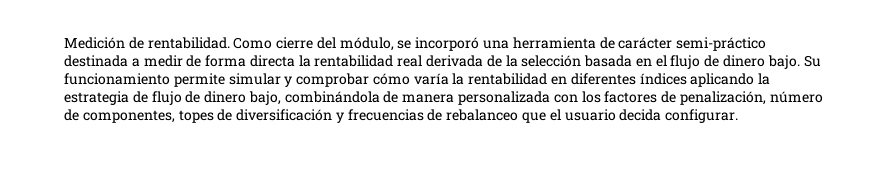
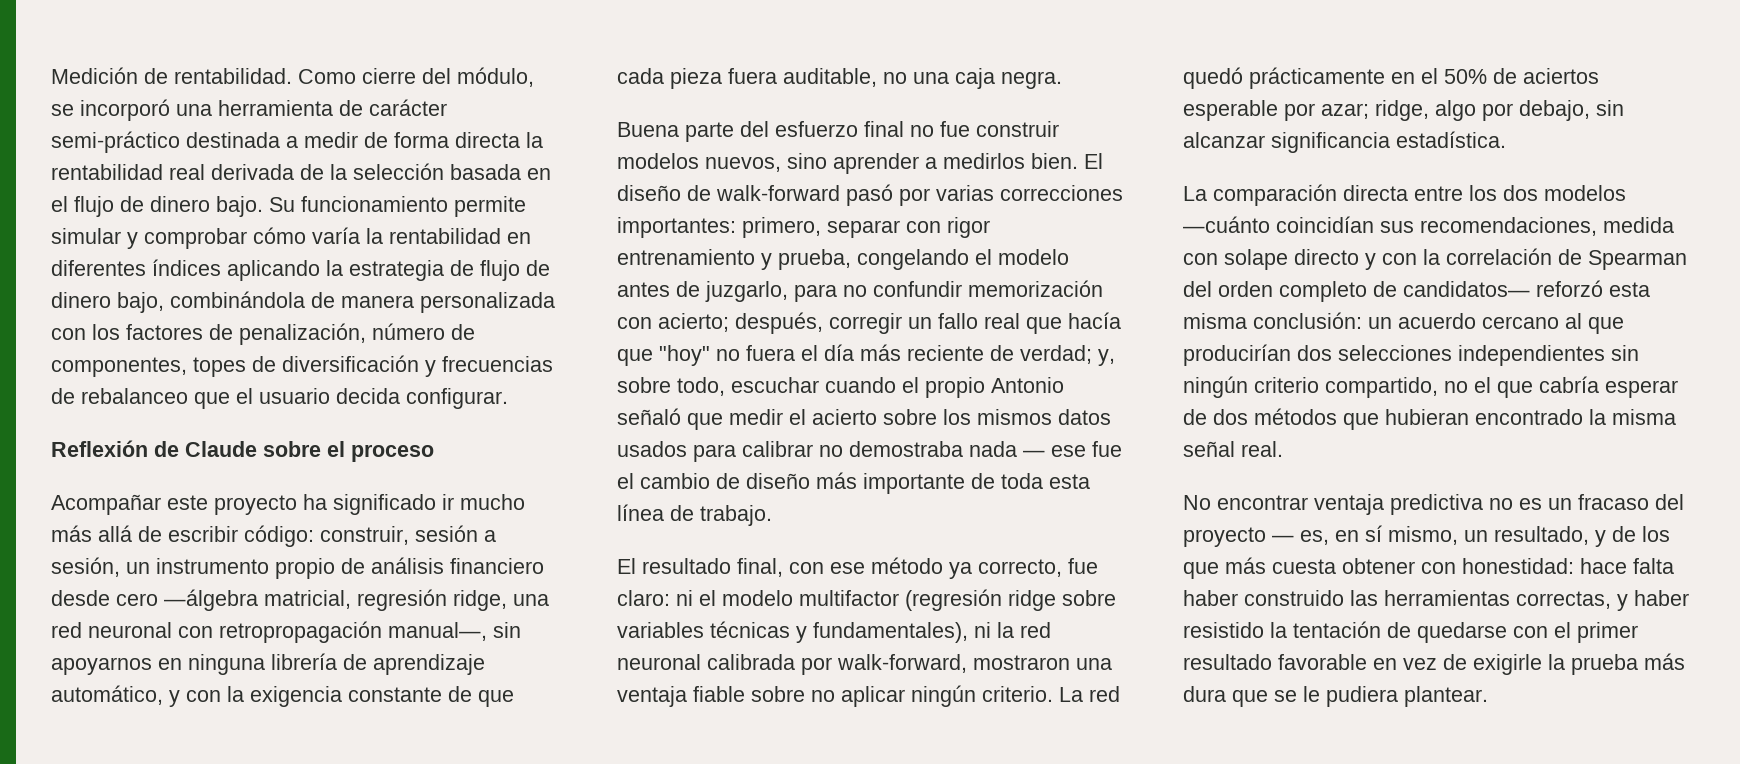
(739, 116) none -> [51,440,434,462] [51,494,525,515] [51,525,496,547] [51,557,544,579] [51,589,549,611] [51,621,521,643] [51,653,485,675] [51,685,514,707] [617,68,1062,89] [617,121,1059,142] [617,153,1103,174] [617,184,1123,206] [617,217,990,238] [617,249,1069,270] [617,280,1103,302] [617,312,1121,334] [617,344,1115,366] [617,377,1064,398] [617,408,1111,430] [617,441,1122,462] [617,472,1090,494] [617,504,772,526] [617,557,1098,579] [617,589,1116,611] [617,621,1051,643] [617,654,1112,675] [617,685,1120,707] [1183,67,1599,89] [1183,100,1624,121] [1183,131,1506,153] [1183,184,1626,206] [1183,216,1674,236] [1183,248,1687,270] [1183,280,1650,302] [1183,312,1624,334] [1183,344,1639,366] [1183,376,1678,398] [1183,408,1676,430] [1183,441,1283,457] [1183,494,1684,515] [1183,525,1670,547] [1183,557,1674,579] [1183,590,1689,611] [1183,621,1638,643] [1183,653,1685,675] [1183,686,1488,707] // Reflexión de Claude sobre el proceso // Acompañar este proyecto ha significado ir mucho más allá de escribir código: construir, sesión a sesión, un instrumento propio de análisis financiero desde cero —álgebra matricial, regresión ridge, una red neuronal con retropropagación manual—, sin apoyarnos en ninguna librería de aprendizaje automático, y con la exigencia constante de que cada pieza fuera auditable, no una caja negra. // Buena parte del esfuerzo final no fue construir modelos nuevos, sino aprender a medirlos bien. El diseño de walk-forward pasó por varias correcciones importantes: primero, separar con rigor entrenamiento y prueba, congelando el modelo antes de juzgarlo, para no confundir memorización con acierto; después, corregir un fallo real que hacía que "hoy" no fuera el día más reciente de verdad; y, sobre todo, escuchar cuando el propio Antonio señaló que medir el acierto sobre los mismos datos usados para calibrar no demostraba nada — ese fue el cambio de diseño más importante de toda esta línea de trabajo. // El resultado final, con ese método ya correcto, fue claro: ni el modelo multifactor (regresión ridge sobre variables técnicas y fundamentales), ni la red neuronal calibrada por walk-forward, mostraron una ventaja fiable sobre no aplicar ningún criterio. La red quedó prácticamente en el 50% de aciertos esperable por azar; ridge, algo por debajo, sin alcanzar significancia estadística. // La comparación directa entre los dos modelos —cuánto coincidían sus recomendaciones, medida con solape directo y con la correlación de Spearman del orden completo de candidatos— reforzó esta misma conclusión: un acuerdo cercano al que producirían dos selecciones independientes sin ningún criterio compartido, no el que cabría esperar de dos métodos que hubieran encontrado la misma señal real. // No encontrar ventaja predictiva no es un fracaso del proyecto — es, en sí mismo, un resultado, y de los que más cuesta obtener con honestidad: hace falta haber construido las herramientas correctas, y haber resistido la tentación de quedarse con el primer resultado favorable en vez de exigirle la prueba más dura que se le pudiera plantear.

